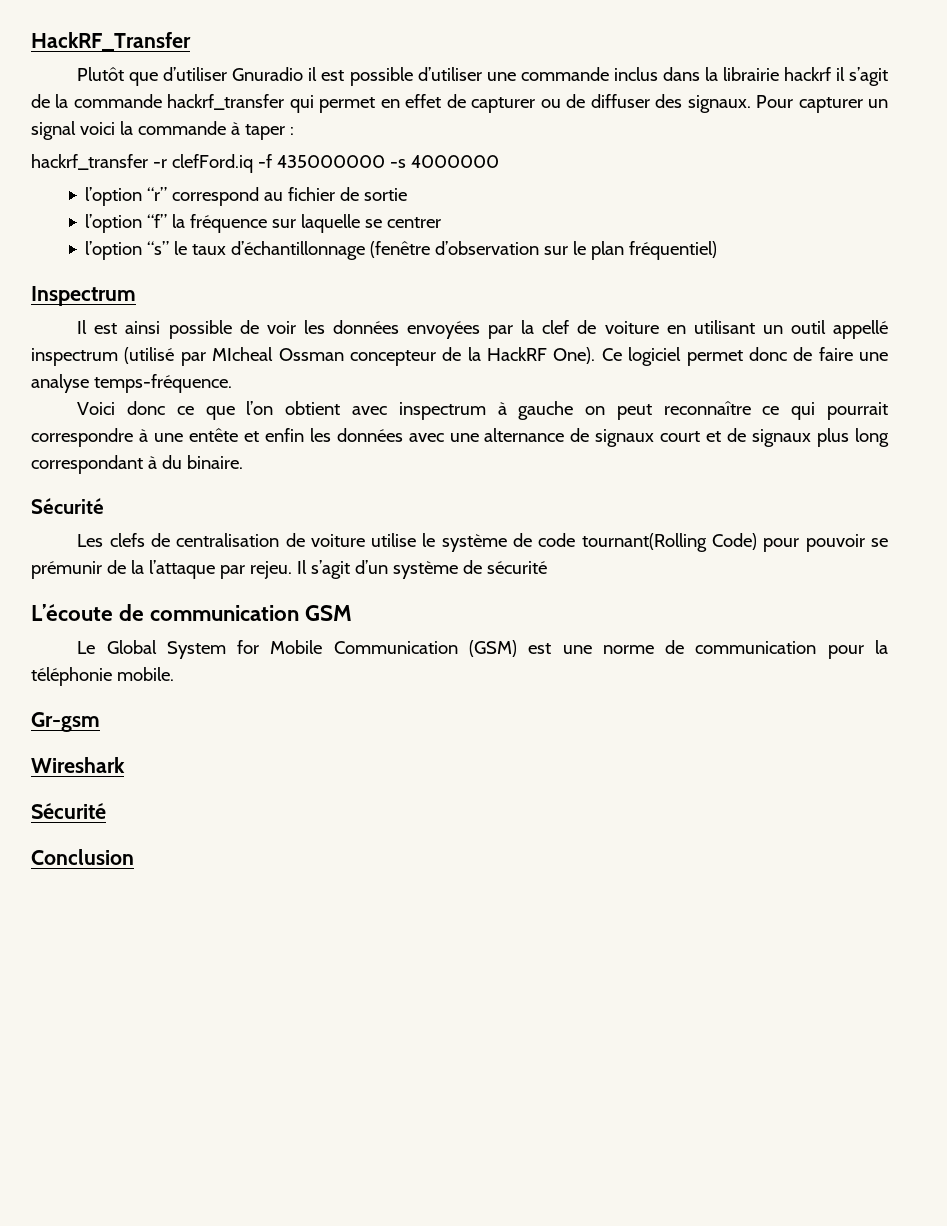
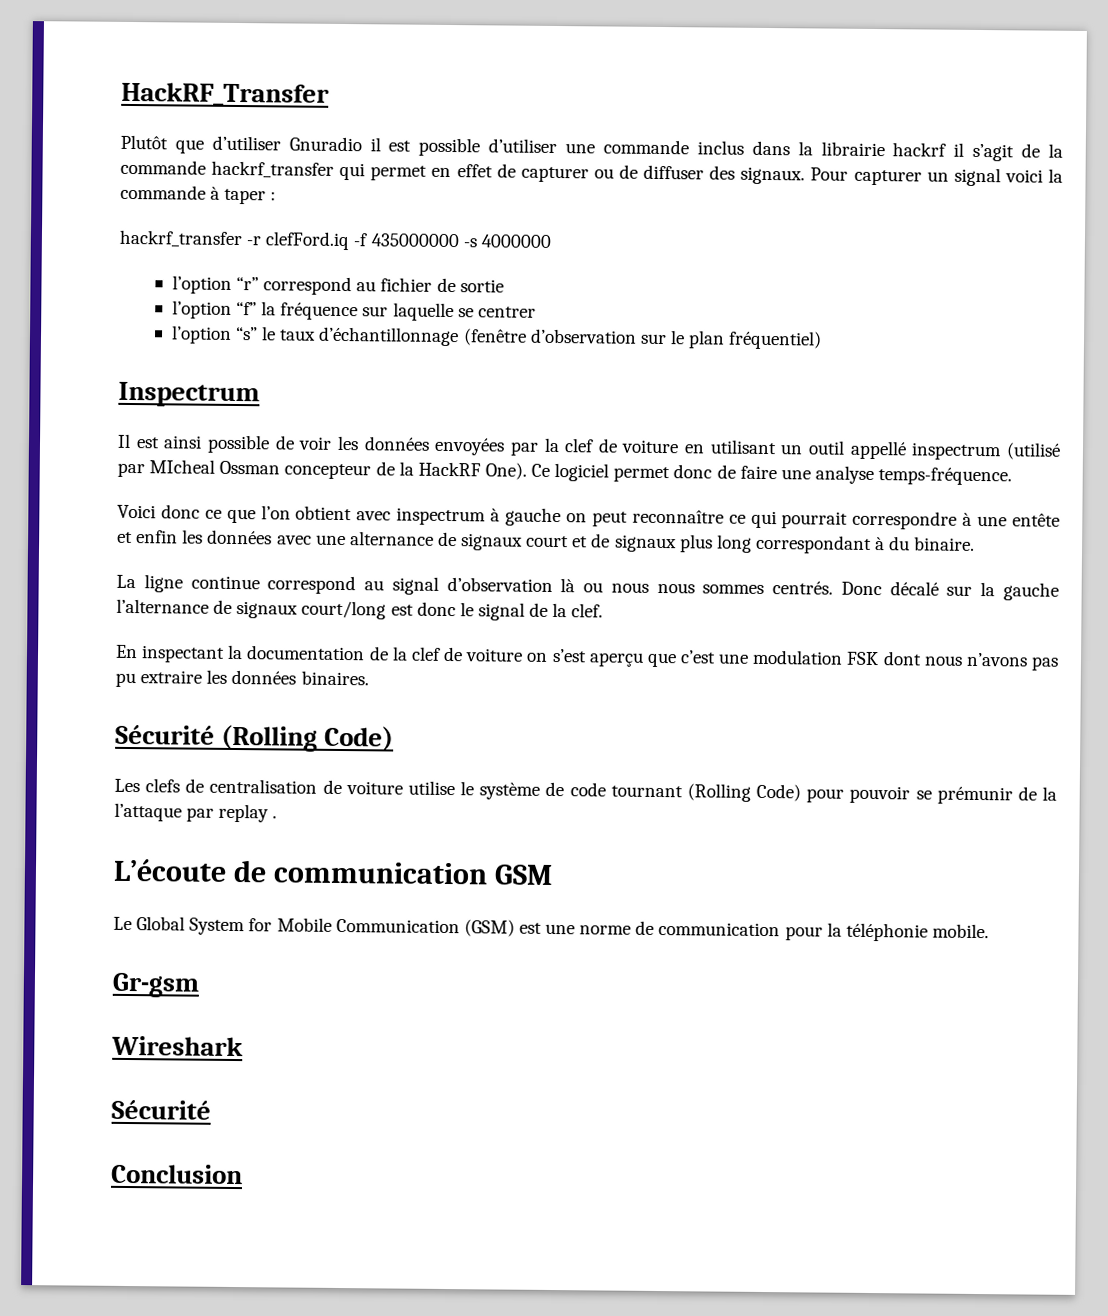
[31,498,104,514] // Sécurité -> [116,574,1059,601] [116,598,604,621] [115,644,1059,671] [115,669,369,688] [115,724,395,752] // La ligne continue correspond au signal d’observation là ou nous nous sommes centrés. Donc décalé sur la gauche l’alternance de signaux court/long est donc le signal de la clef. // En inspectant la documentation de la clef de voiture on s’est aperçu que c’est une modulation FSK dont nous n’avons pas pu extraire les données binaires. // Sécurité (Rolling Code)
[581,533,707,552] tournant(Rolling -> [610,783,751,802] tournant (Rolling
[249,560,547,579] rejeu. Il s’agit d’un système de sécurité -> [218,803,278,823] replay .

